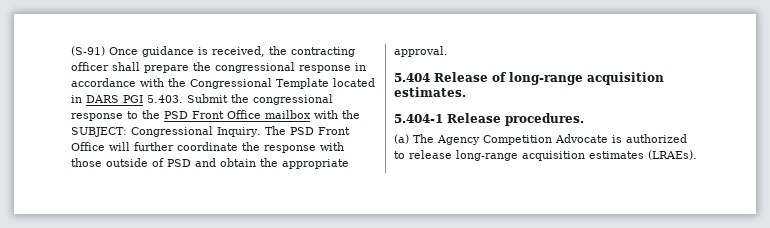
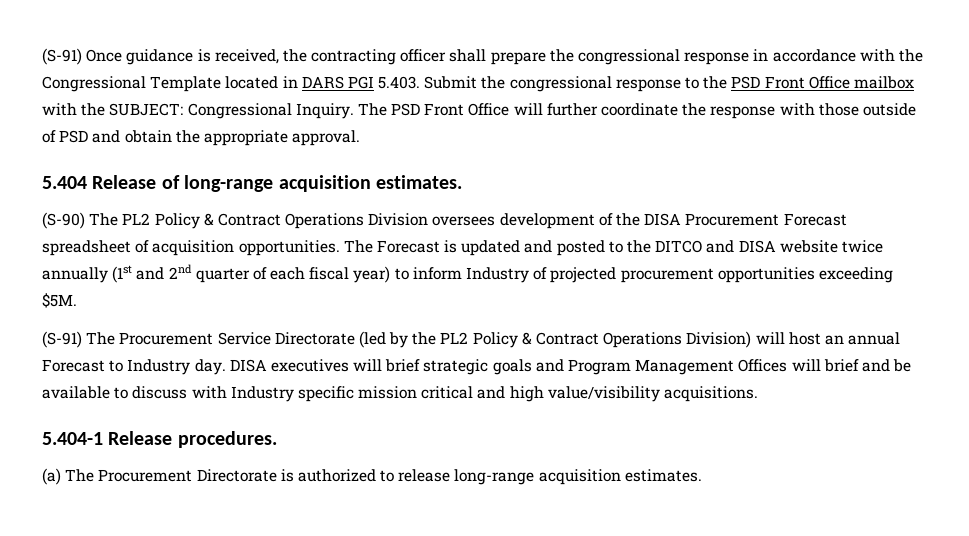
(466, 92) none -> [42,212,847,229] [42,240,883,256] [42,264,893,283] [42,293,77,308] [42,331,901,348] [42,359,912,375] [42,386,759,402] // (S-90) The PL2 Policy & Contract Operations Division oversees development of the DISA Procurement Forecast spreadsheet of acquisition opportunities. The Forecast is updated and posted to the DITCO and DISA website twice annually (1st and 2nd quarter of each fiscal year) to inform Industry of projected procurement opportunities exceeding $5M. // (S-91) The Procurement Service Directorate (led by the PL2 Policy & Contract Operations Division) will host an annual Forecast to Industry day. DISA executives will brief strategic goals and Program Management Offices will brief and be available to discuss with Industry specific mission critical and high value/visibility acquisitions.
[437,134,608,145] Agency Competition Advocate -> [98,469,277,482] Procurement Directorate
[589,150,697,160] estimates (LRAEs). -> [624,469,702,482] estimates.

